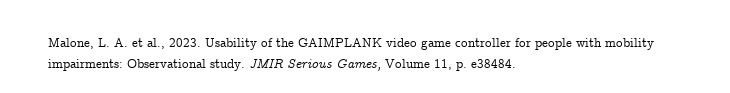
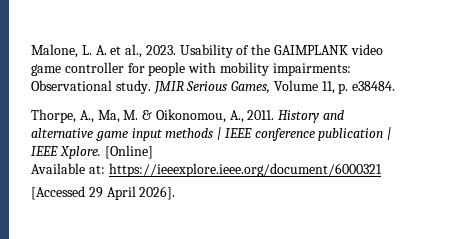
(516, 63) none -> [31,109,345,123] [31,127,392,141] [31,145,153,159] [31,163,382,177] [31,186,176,200] // Thorpe, A., Ma, M. & Oikonomou, A., 2011. History and alternative game input methods | IEEE conference publication | IEEE Xplore. [Online] // Available at: https://ieeexplore.ieee.org/document/6000321 // [Accessed 29 April 2026].

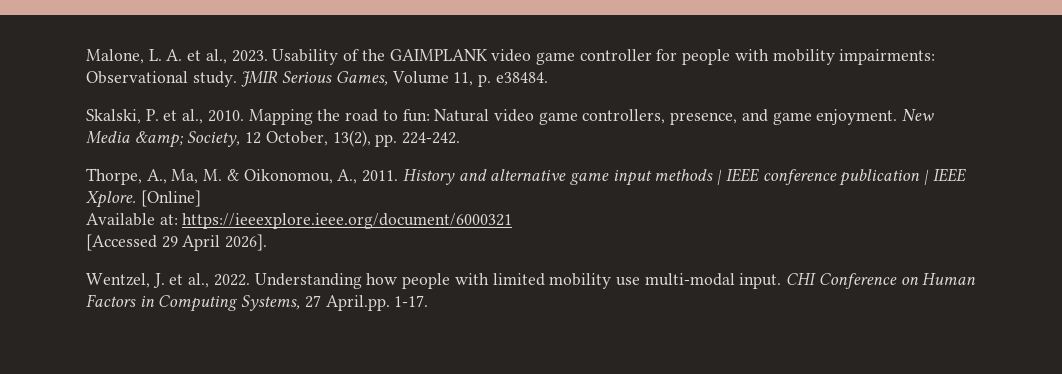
(396, 86) none -> [86,109,935,125] [86,130,461,148] // Skalski, P. et al., 2010. Mapping the road to fun: Natural video game controllers, presence, and game enjoyment. New Media &amp; Society, 12 October, 13(2), pp. 224-242.
(176, 193) none -> [86,273,977,289] [86,294,429,312] // Wentzel, J. et al., 2022. Understanding how people with limited mobility use multi-modal input. CHI Conference on Human Factors in Computing Systems, 27 April.pp. 1-17.

